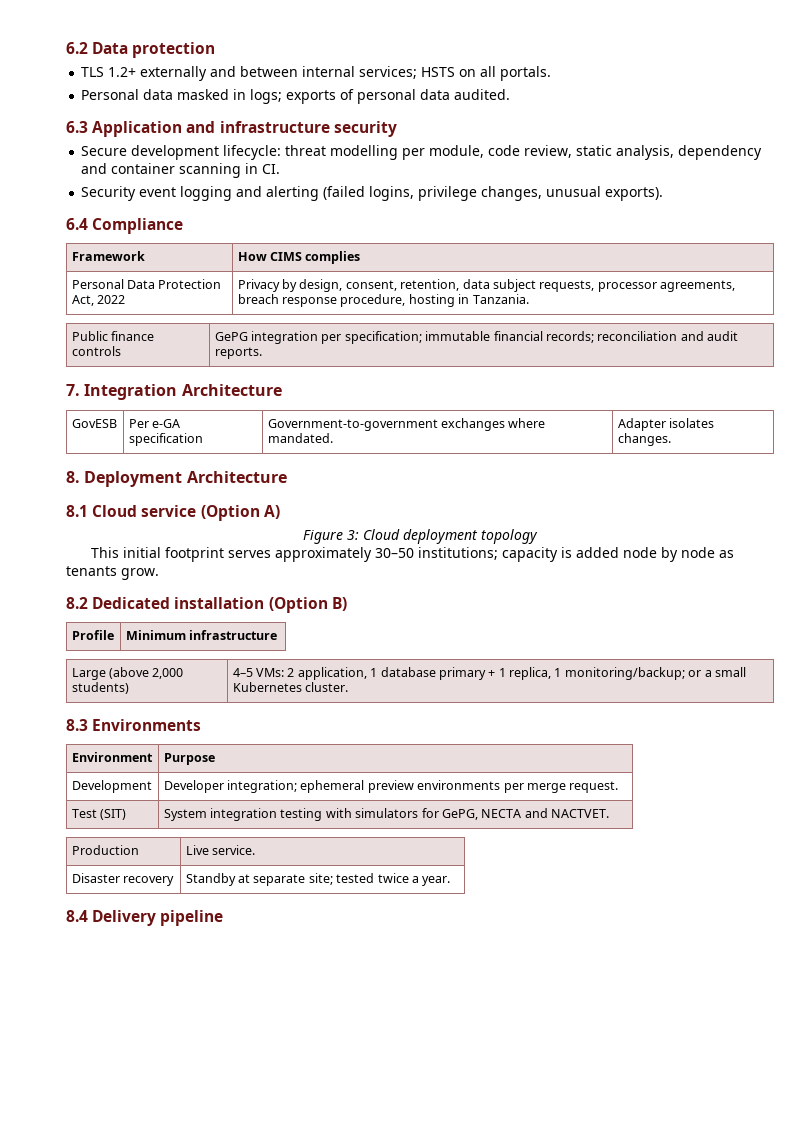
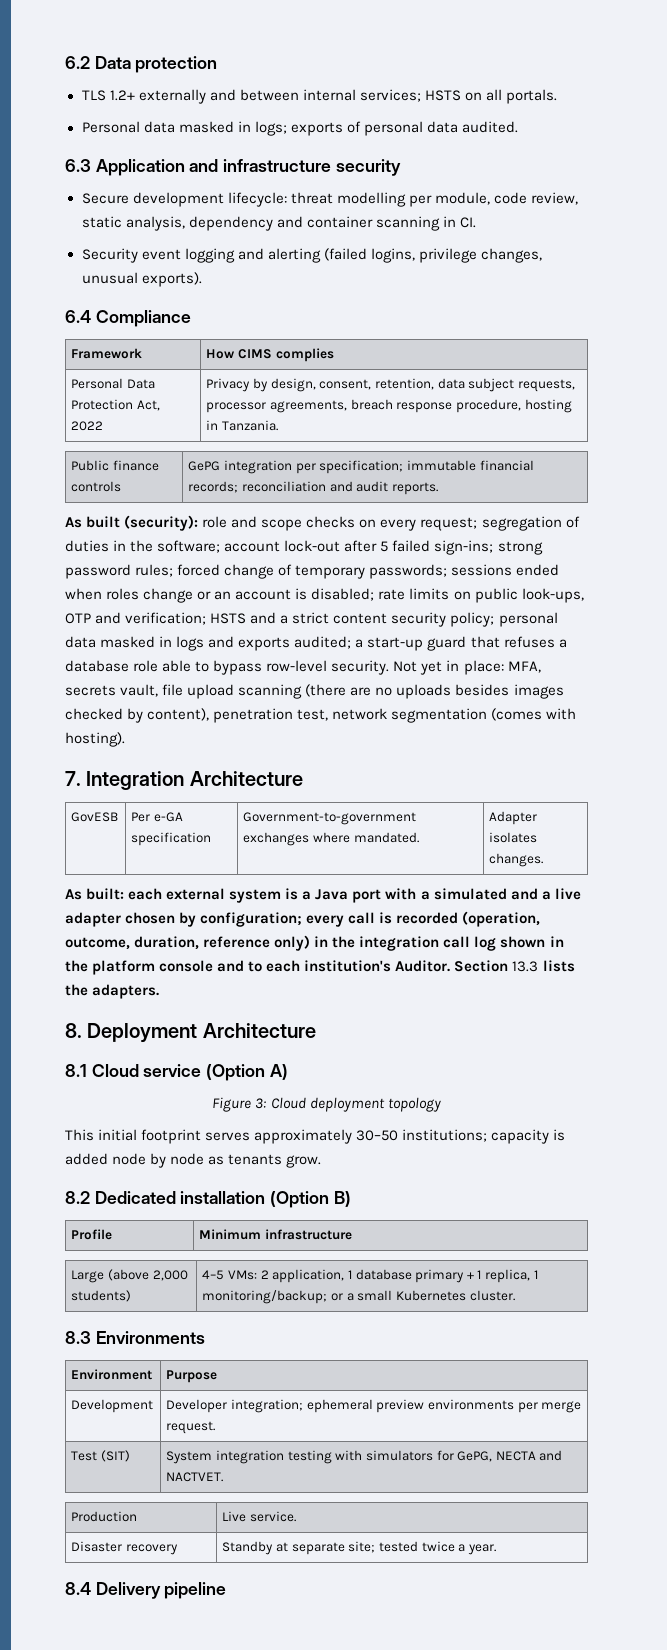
(262, 353) none -> [65,515,580,531] [65,540,543,555] [65,564,560,579] [65,588,584,603] [65,612,558,627] [65,636,567,651] [65,660,541,675] [65,684,564,699] [65,708,577,723] [65,732,125,747] // As built (security): role and scope checks on every request; segregation of duties in the software; account lock-out after 5 failed sign-ins; strong password rules; forced change of temporary passwords; sessions ended when roles change or an account is disabled; rate limits on public look-ups, OTP and verification; HSTS and a strict content security policy; personal data masked in logs and exports audited; a start-up guard that refuses a database role able to bypass row-level security. Not yet in place: MFA, secrets vault, file upload scanning (there are no uploads besides images checked by content), penetration test, network segmentation (comes with hosting).
(671, 439) none -> [65,888,581,903] [65,911,541,927] [65,935,564,951] [65,960,575,975] [65,984,160,999] // As built: each external system is a Java port with a simulated and a live adapter chosen by configuration; every call is recorded (operation, outcome, duration, reference only) in the integration call log shown in the platform console and to each institution's Auditor. Section 13.3 lists the adapters.

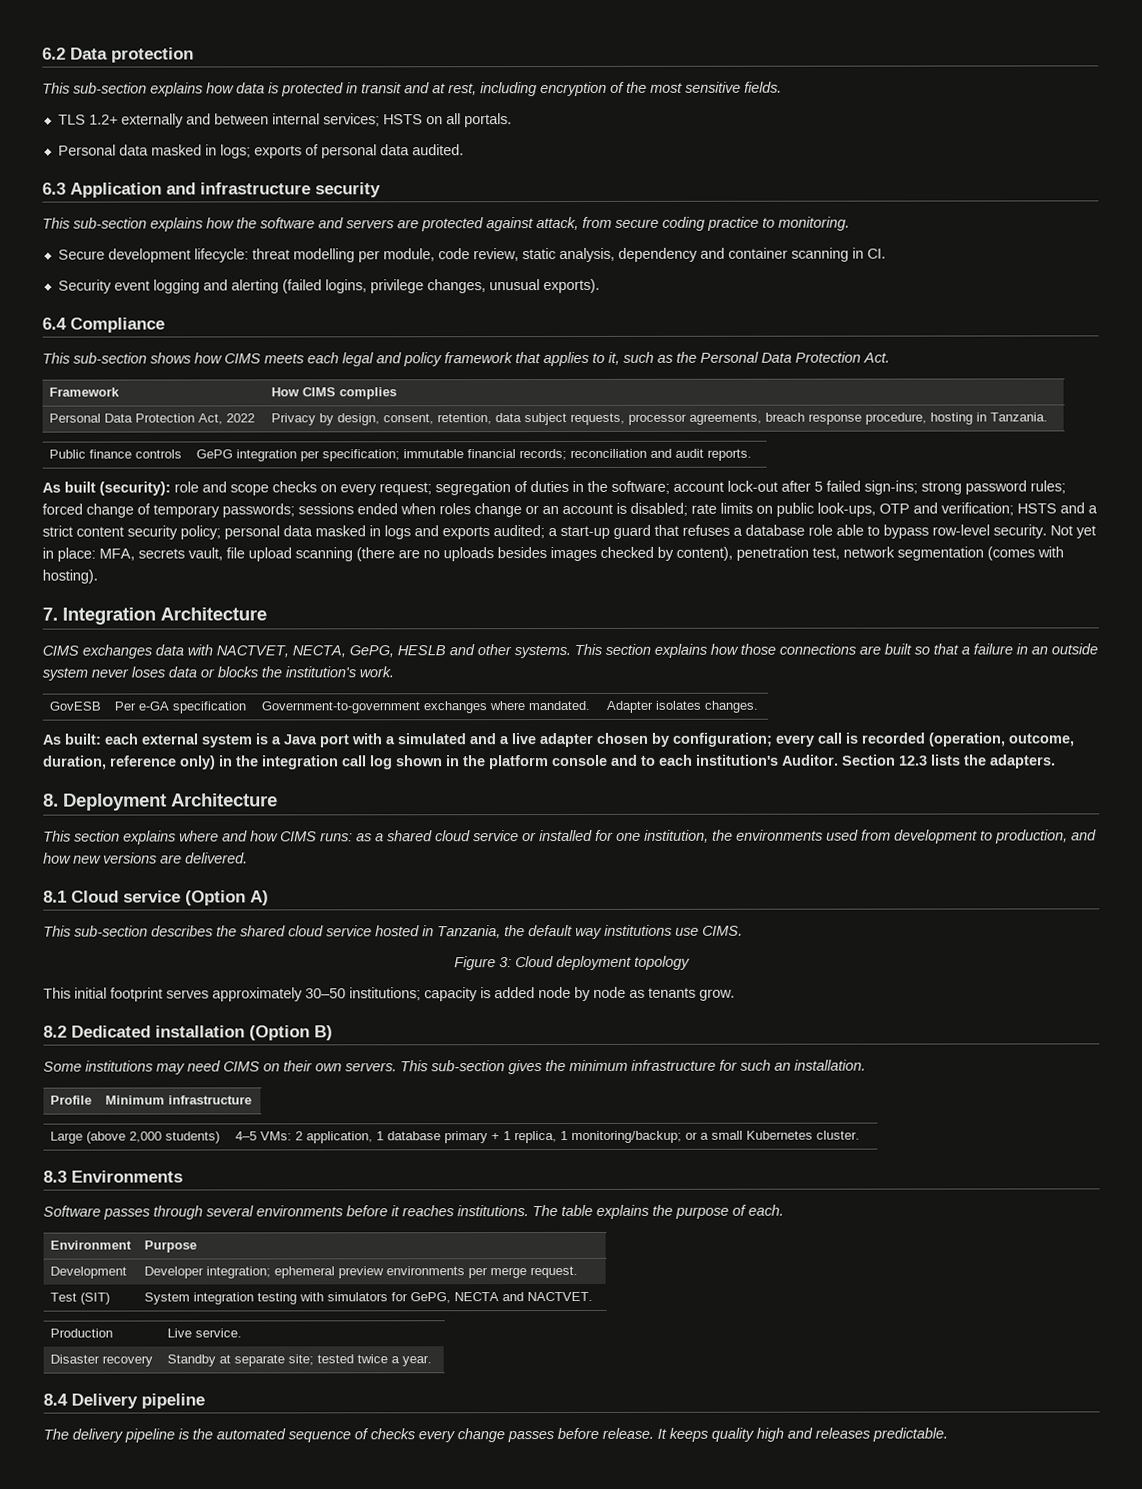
(218, 64) none -> [42,81,782,97] // This sub-section explains how data is protected in transit and at rest, including encryption of the most sensitive fields.
(401, 167) none -> [42,216,850,232] // This sub-section explains how the software and servers are protected against attack, from secure coding practice to monitoring.
(191, 318) none -> [42,351,890,367] // This sub-section shows how CIMS meets each legal and policy framework that applies to it, such as the Personal Data Protection Act.
(303, 778) none -> [42,643,1098,659] [42,666,394,681] // CIMS exchanges data with NACTVET, NECTA, GePG, HESLB and other systems. This section explains how those connections are built so that a failure in an outside system never loses data or blocks the institution's work.
[512,961,539,972] 13.3 -> [899,755,928,766] 12.3
(316, 1030) none -> [43,829,1097,845] [43,852,248,864] // This section explains where and how CIMS runs: as a shared cloud service or installed for one institution, the environments used from development to production, and how new versions are delivered.
(288, 1072) none -> [43,924,743,939] // This sub-section describes the shared cloud service hosted in Tanzania, the default way institutions use CIMS.
(351, 1199) none -> [43,1059,866,1075] // Some institutions may need CIMS on their own servers. This sub-section gives the minimum infrastructure for such an installation.
(205, 1337) none -> [43,1204,784,1220] // Software passes through several environments before it reaches institutions. The table explains the purpose of each.
(227, 1590) none -> [43,1427,948,1443] // The delivery pipeline is the automated sequence of checks every change passes before release. It keeps quality high and releases predictable.

